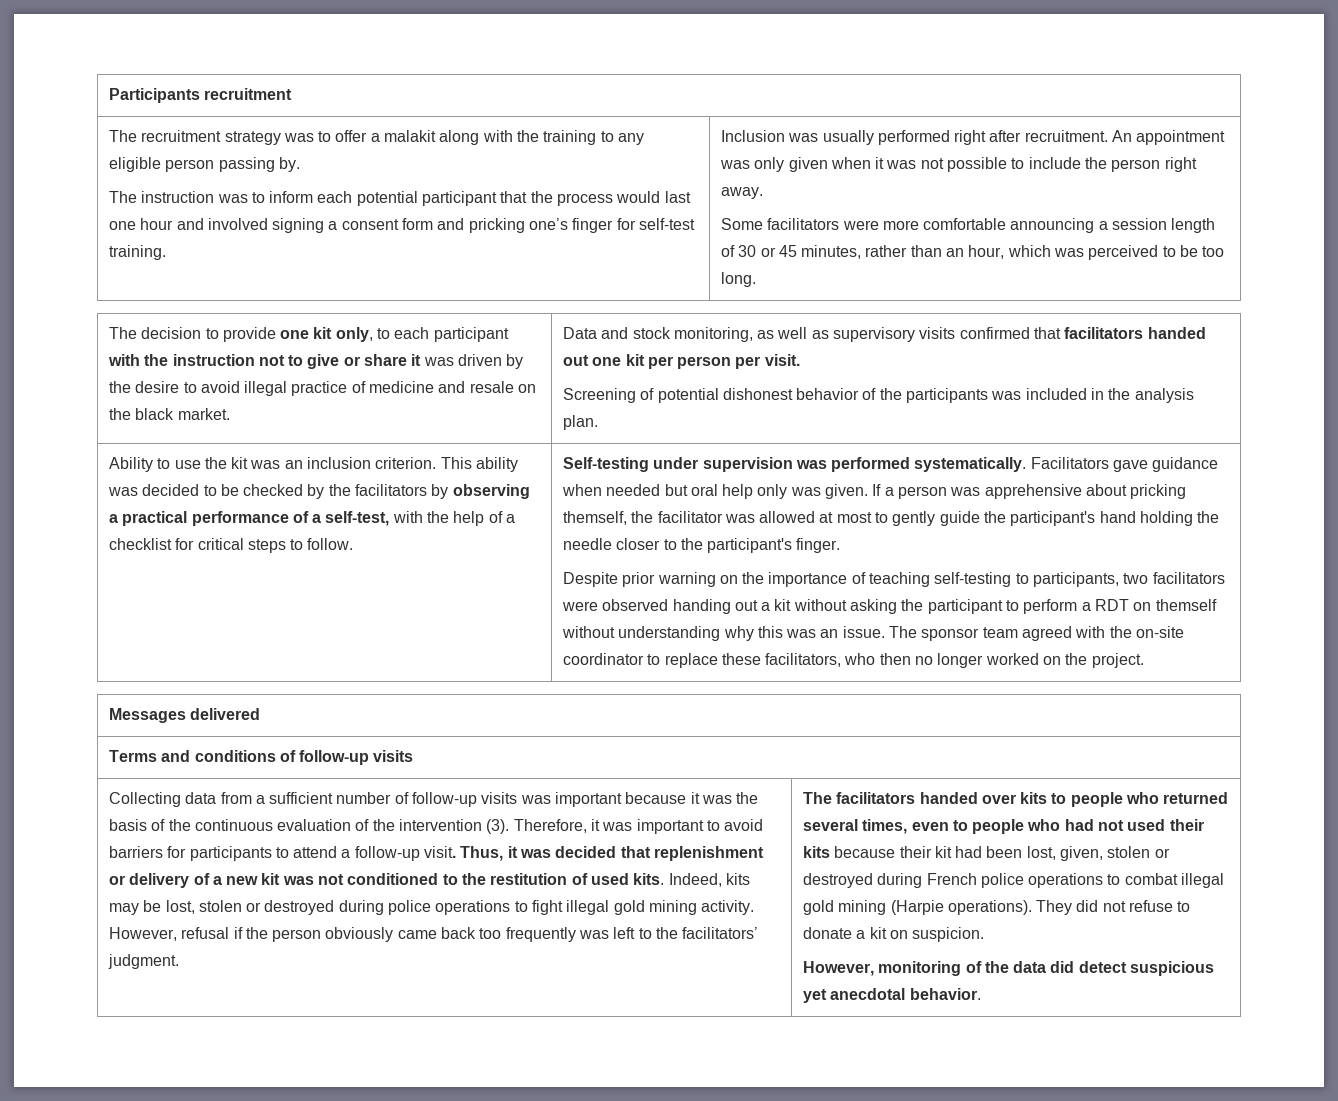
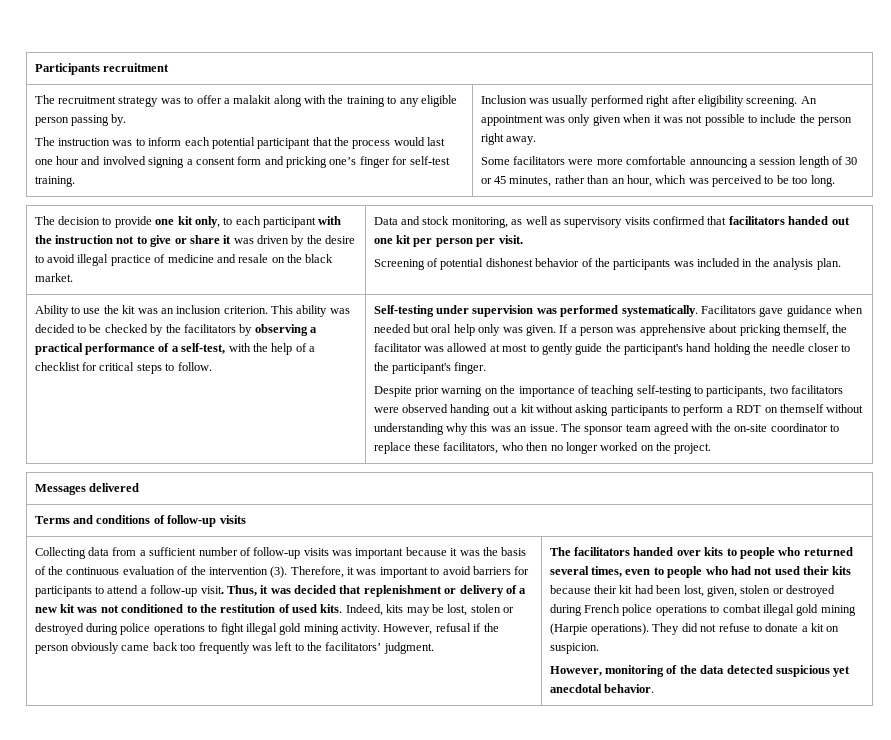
[1024,130,1108,142] recruitment. -> [697,95,798,107] eligibility screening.
[901,599,1003,614] the participant -> [610,405,668,416] participants
[1050,961,1127,973] did detect -> [726,665,773,674] detected

